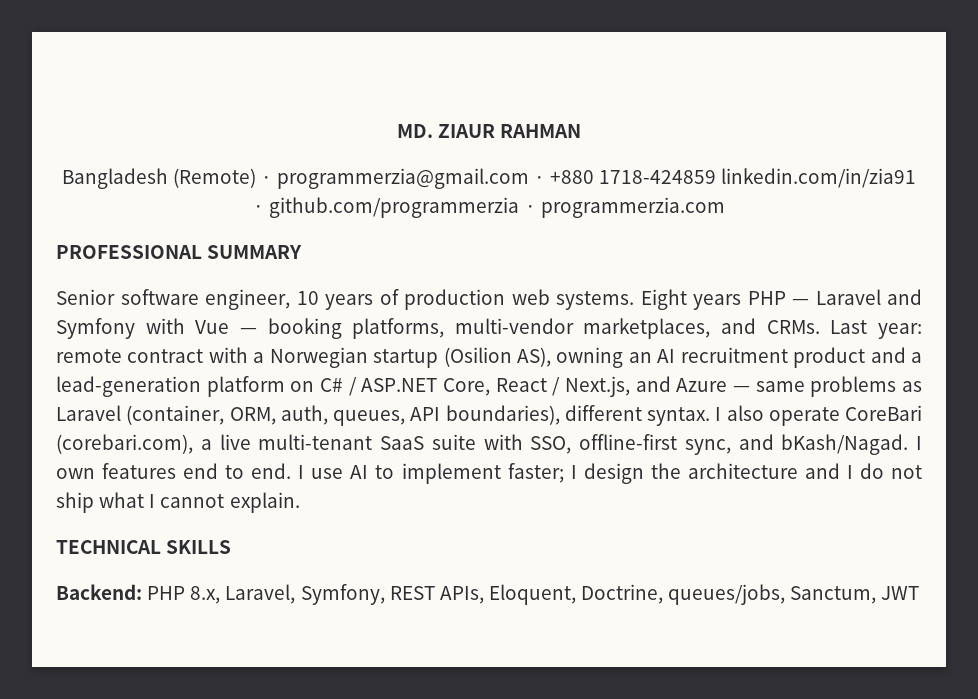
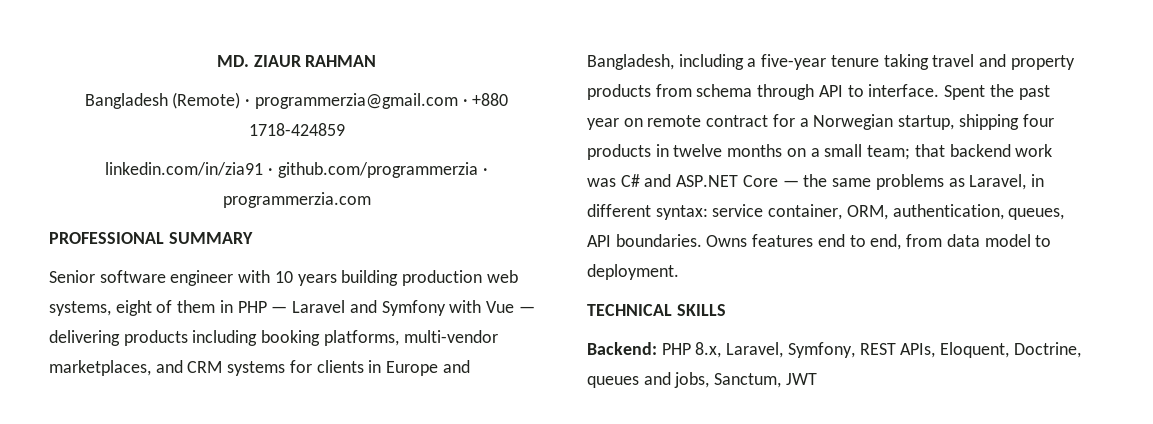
(717, 177) none -> (345, 129) //
[205,289,290,310] engineer, -> [170,270,271,286] engineer with
[379,289,399,305] of -> [341,270,399,286] building
[556,289,741,310] systems. Eight years -> [49,300,233,316] systems, eight of them in
(257, 331) none -> [49,330,258,346] delivering products including
[766,320,922,339] CRMs. Last year: -> [187,360,470,376] [587,54,1075,70] [587,84,1050,100] [587,118,643,130] CRM systems for clients in Europe and Bangladesh, including a five-year tenure taking travel and property products from schema through API to interface. Spent the past year on
[208,347,248,363] with -> [772,114,795,127] for
[373,347,923,368] [56,376,922,397] [56,405,922,426] [56,434,922,455] [56,463,922,484] [56,492,300,513] startup (Osilion AS), owning an AI recruitment product and a lead-generation platform on C# / ASP.NET Core, React / Next.js, and Azure — same problems as Laravel (container, ORM, auth, queues, API boundaries), different syntax. I also operate CoreBari (corebari.com), a live multi-tenant SaaS suite with SSO, offline-first sync, and bKash/Nagad. I own features end to end. I use AI to implement faster; I design the architecture and I do not ship what I cannot explain. -> [898,114,1054,130] [587,144,1053,160] [587,174,1044,190] [587,204,1065,220] [587,234,1052,250] [587,264,679,280] startup, shipping four products in twelve months on a small team; that backend work was C# and ASP.NET Core — the same problems as Laravel, in different syntax: service container, ORM, authentication, queues, API boundaries. Owns features end to end, from data model to deployment.
[668,584,786,605] queues/jobs, -> [587,372,710,388] queues and jobs,

